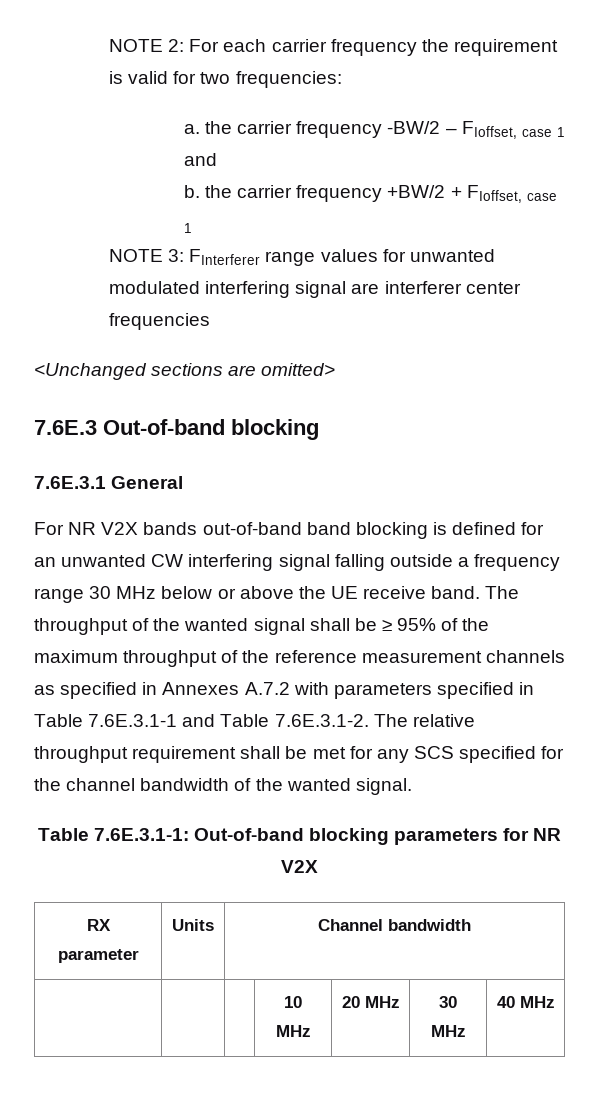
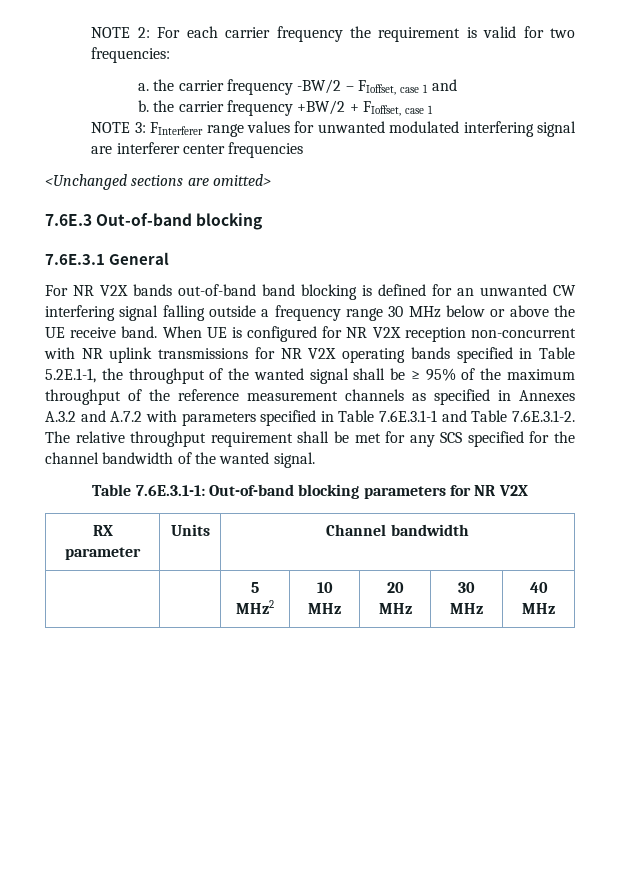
[485,586,520,599] The -> [162,326,576,342] [44,347,576,363] [45,368,123,383] When UE is configured for NR V2X reception non-concurrent with NR uplink transmissions for NR V2X operating bands specified in Table 5.2E.1-1, the
(240, 688) none -> [45,410,106,422] A.3.2 and
(471, 925) none -> [251,582,259,593] [236,600,274,614] 5 MHz2

